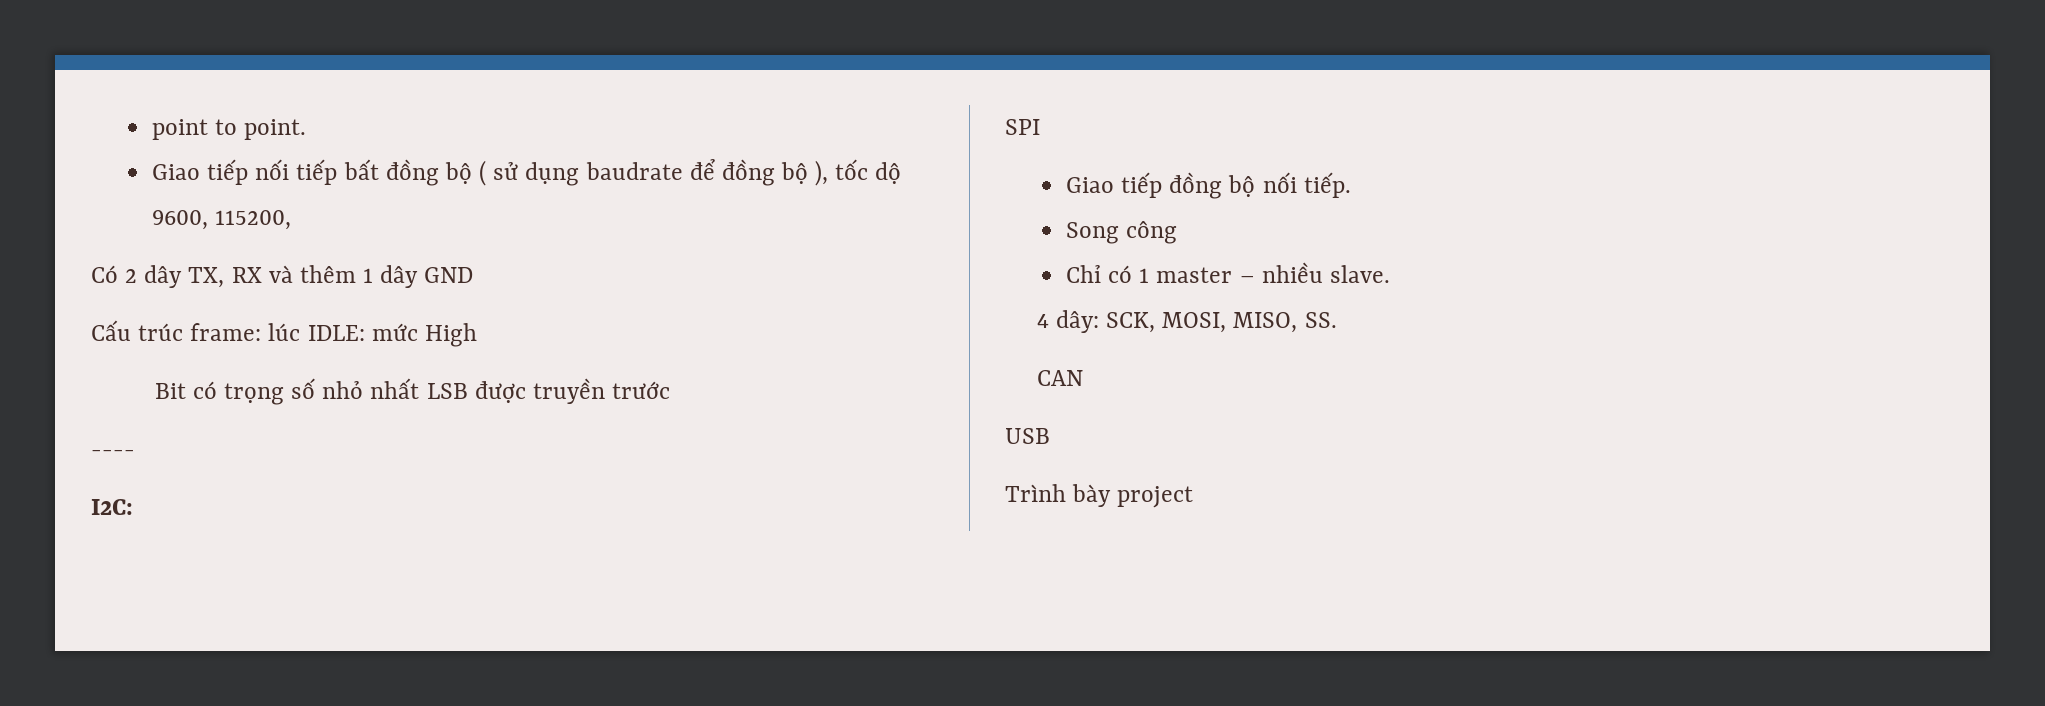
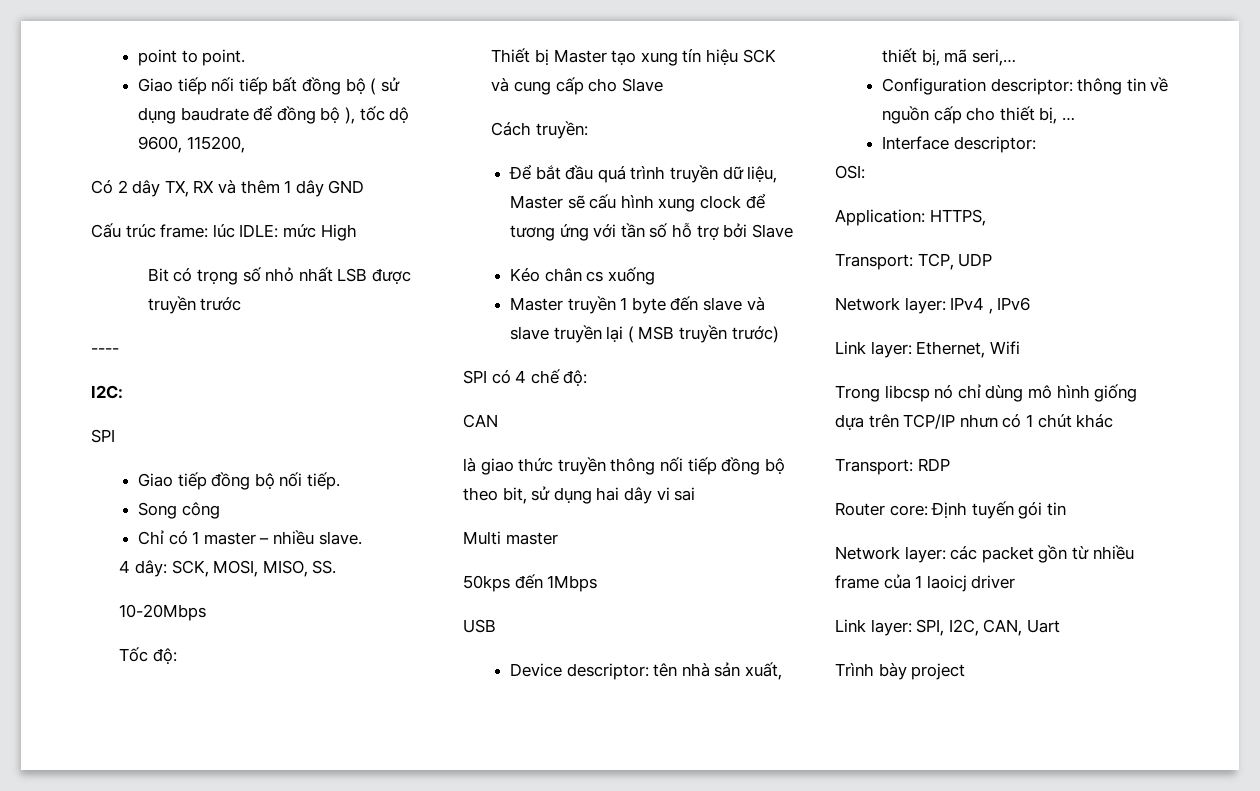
[1036,370,1083,386] [1005,428,1050,444] CAN // USB -> [119,604,207,621] [119,647,177,664] [491,48,776,66] [491,77,663,95] [491,121,588,139] [509,165,778,183] [510,194,766,212] [510,223,793,241] [510,267,655,285] [510,296,765,314] [510,325,779,343] [463,369,588,386] [463,414,498,428] [463,457,785,475] [463,486,696,504] [463,531,558,545] [463,574,598,592] [463,619,496,633] [510,662,783,680] [882,48,1016,66] [882,77,1169,95] [882,106,1076,124] [882,136,1036,153] [835,165,865,179] [835,209,986,226] [835,253,993,270] [835,297,1031,314] [835,341,1020,358] [835,384,1138,402] [835,414,1114,430] [835,458,950,475] [835,501,1066,519] [835,545,1134,563] [835,574,1016,592] [835,619,1060,636] 10-20Mbps // Tốc độ: // Thiết bị Master tạo xung tín hiệu SCK và cung cấp cho Slave // Cách truyền: // Để bắt đầu quá trình truyền dữ liệu, Master sẽ cấu hình xung clock để tương ứng với tần số hỗ trợ bởi Slave // Kéo chân cs xuống // Master truyền 1 byte đến slave và slave truyền lại ( MSB truyền trước) // SPI có 4 chế độ: // CAN // là giao thức truyền thông nối tiếp đồng bộ theo bit, sử dụng hai dây vi sai // Multi master // 50kps đến 1Mbps // USB // Device descriptor: tên nhà sản xuất, thiết bị, mã seri,… // Configuration descriptor: thông tin về nguồn cấp cho thiết bị, … // Interface descriptor: // OSI: // Application: HTTPS, // Transport: TCP, UDP // Network layer: IPv4 , IPv6 // Link layer: Ethernet, Wifi // Trong libcsp nó chỉ dùng mô hình giống dựa trên TCP/IP nhưn có 1 chút khác // Transport: RDP // Router core: Định tuyến gói tin // Network layer: các packet gồn từ nhiều frame của 1 laoicj driver // Link layer: SPI, I2C, CAN, Uart

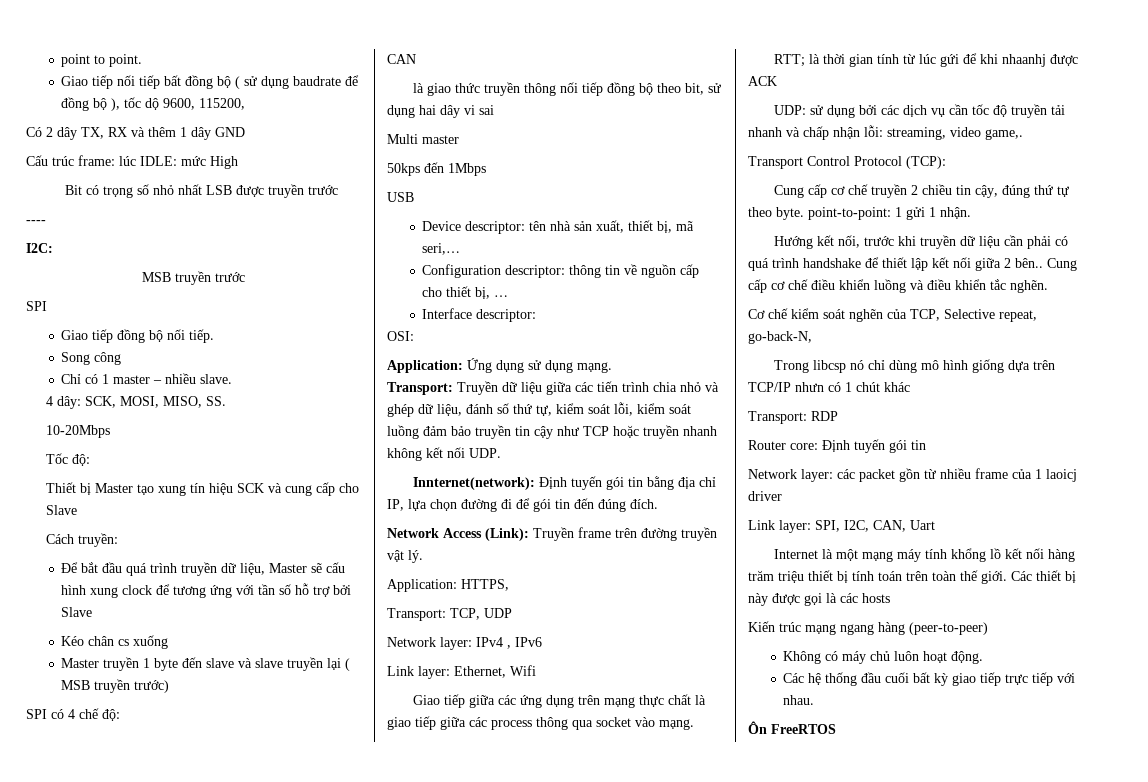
(123, 392) none -> [142,271,245,285] // MSB truyền trước
(865, 172) none -> [387,358,612,373] [387,381,719,395] [387,402,691,417] [387,425,717,439] [387,447,501,461] [412,476,716,490] [387,498,658,512] [387,527,717,541] [387,550,423,563] // Application: Ứng dụng sử dụng mạng. // Transport: Truyền dữ liệu giữa các tiến trình chia nhỏ và ghép dữ liệu, đánh số thứ tự, kiểm soát lỗi, kiểm soát luồng đảm bảo truyền tin cậy như TCP hoặc truyền nhanh không kết nối UDP. // Innternet(network): Định tuyến gói tin bằng địa chỉ IP, lựa chọn đường đi để gói tin đến đúng đích. // Network Access (Link): Truyền frame trên đường truyền vật lý.
(1020, 347) none -> [412,694,706,708] [387,716,694,730] [773,53,1078,67] [748,76,777,86] [773,104,1065,118] [748,125,1023,140] [748,156,946,169] [773,184,1069,198] [748,207,971,220] [773,235,1068,249] [748,257,1077,271] [748,279,1048,293] [748,308,1037,322] [748,331,812,344] // Giao tiếp giữa các ứng dụng trên mạng thực chất là giao tiếp giữa các process thông qua socket vào mạng. // RTT; là thời gian tính từ lúc gứi để khi nhaanhj được ACK // UDP: sử dụng bởi các dịch vụ cần tốc độ truyền tải nhanh và chấp nhận lỗi: streaming, video game,. // Transport Control Protocol (TCP): // Cung cấp cơ chế truyền 2 chiều tin cậy, đúng thứ tự theo byte. point-to-point: 1 gửi 1 nhận. // Hướng kết nối, trước khi truyền dữ liệu cần phải có quá trình handshake để thiết lập kết nối giữa 2 bên.. Cung cấp cơ chế điều khiển luồng và điều khiển tắc nghẽn. // Cơ chế kiểm soát nghẽn của TCP, Selective repeat, go-back-N,
[835,663,966,680] Trình bày project -> [773,548,1075,562] [748,570,1076,584] [748,593,890,606] [748,621,988,635] [783,651,984,664] [783,672,1076,686] [783,695,815,705] [748,721,836,734] Internet là một mạng máy tính khổng lồ kết nối hàng trăm triệu thiết bị tính toán trên toàn thế giới. Các thiết bị này được gọi là các hosts // Kiến trúc mạng ngang hàng (peer-to-peer) // Không có máy chủ luôn hoạt động. // Các hệ thống đầu cuối bất kỳ giao tiếp trực tiếp với nhau. // Ôn FreeRTOS

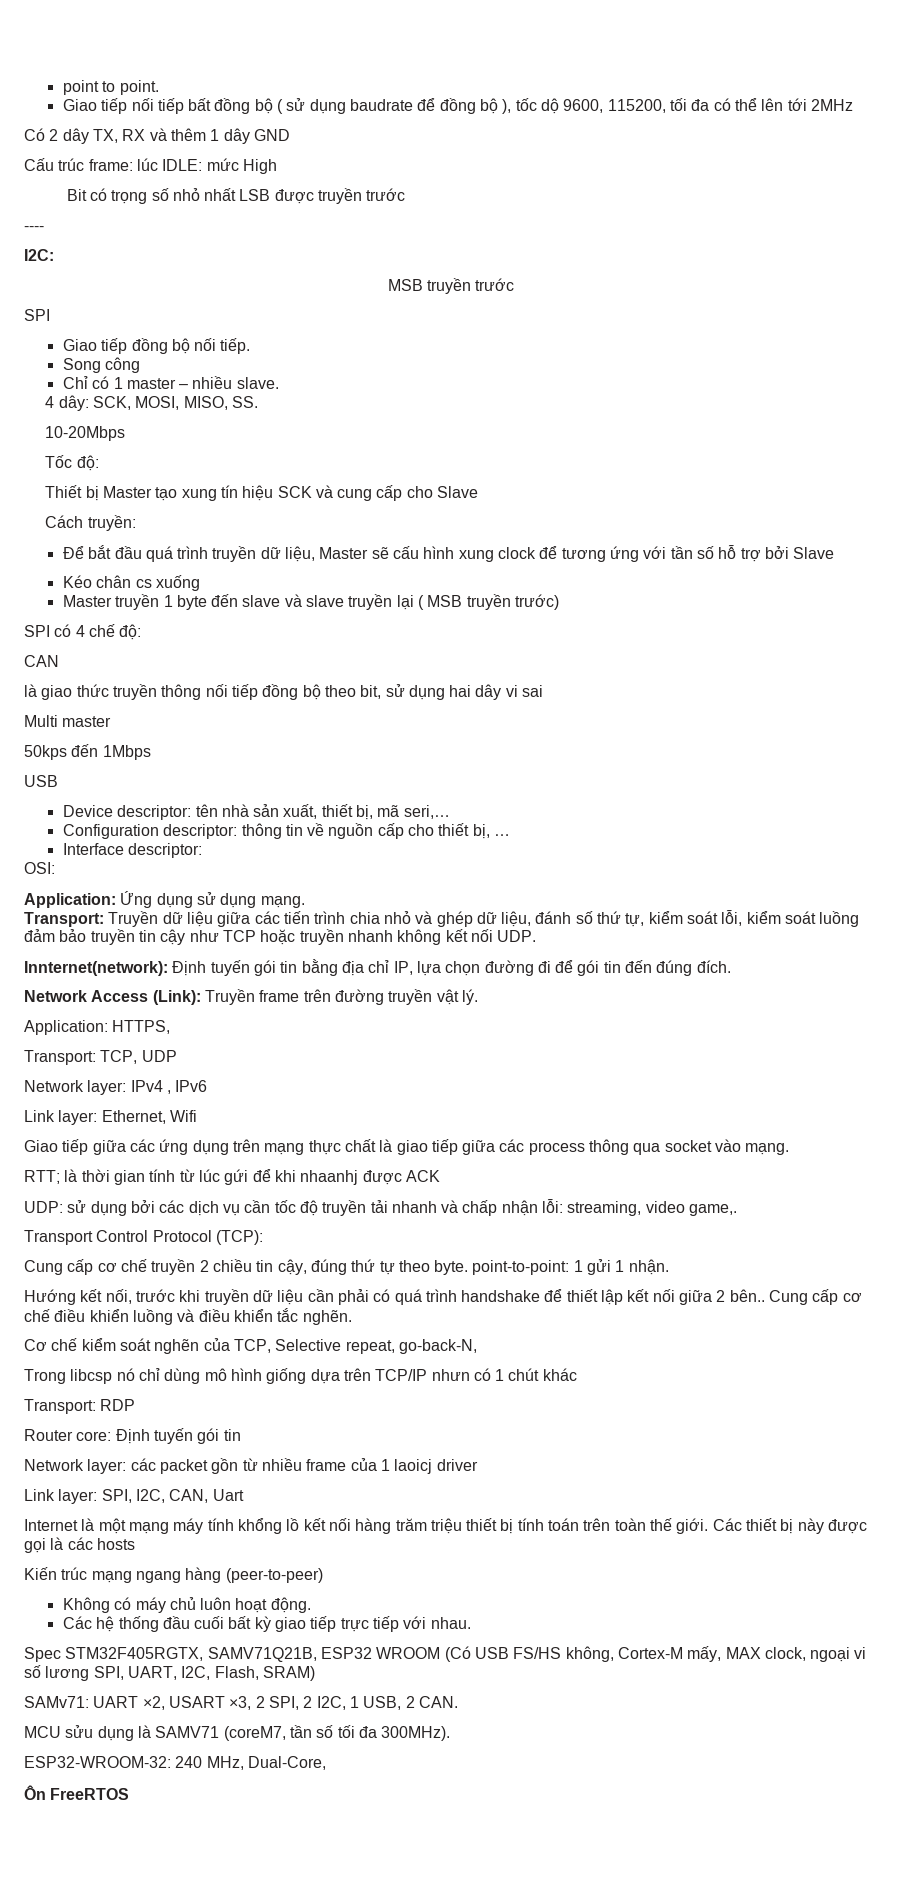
(246, 104) none -> [669,98,853,111] tối đa có thể lên tới 2MHz
(815, 700) none -> [24,1646,867,1662] [24,1665,315,1681] [24,1696,458,1710] [24,1725,451,1741] [24,1756,326,1770] // Spec STM32F405RGTX, SAMV71Q21B, ESP32 WROOM (Có USB FS/HS không, Cortex-M mấy, MAX clock, ngoại vi số lương SPI, UART, I2C, Flash, SRAM) // SAMv71: UART ×2, USART ×3, 2 SPI, 2 I2C, 1 USB, 2 CAN. // MCU sửu dụng là SAMV71 (coreM7, tần số tối đa 300MHz). // ESP32-WROOM-32: 240 MHz, Dual-Core,

